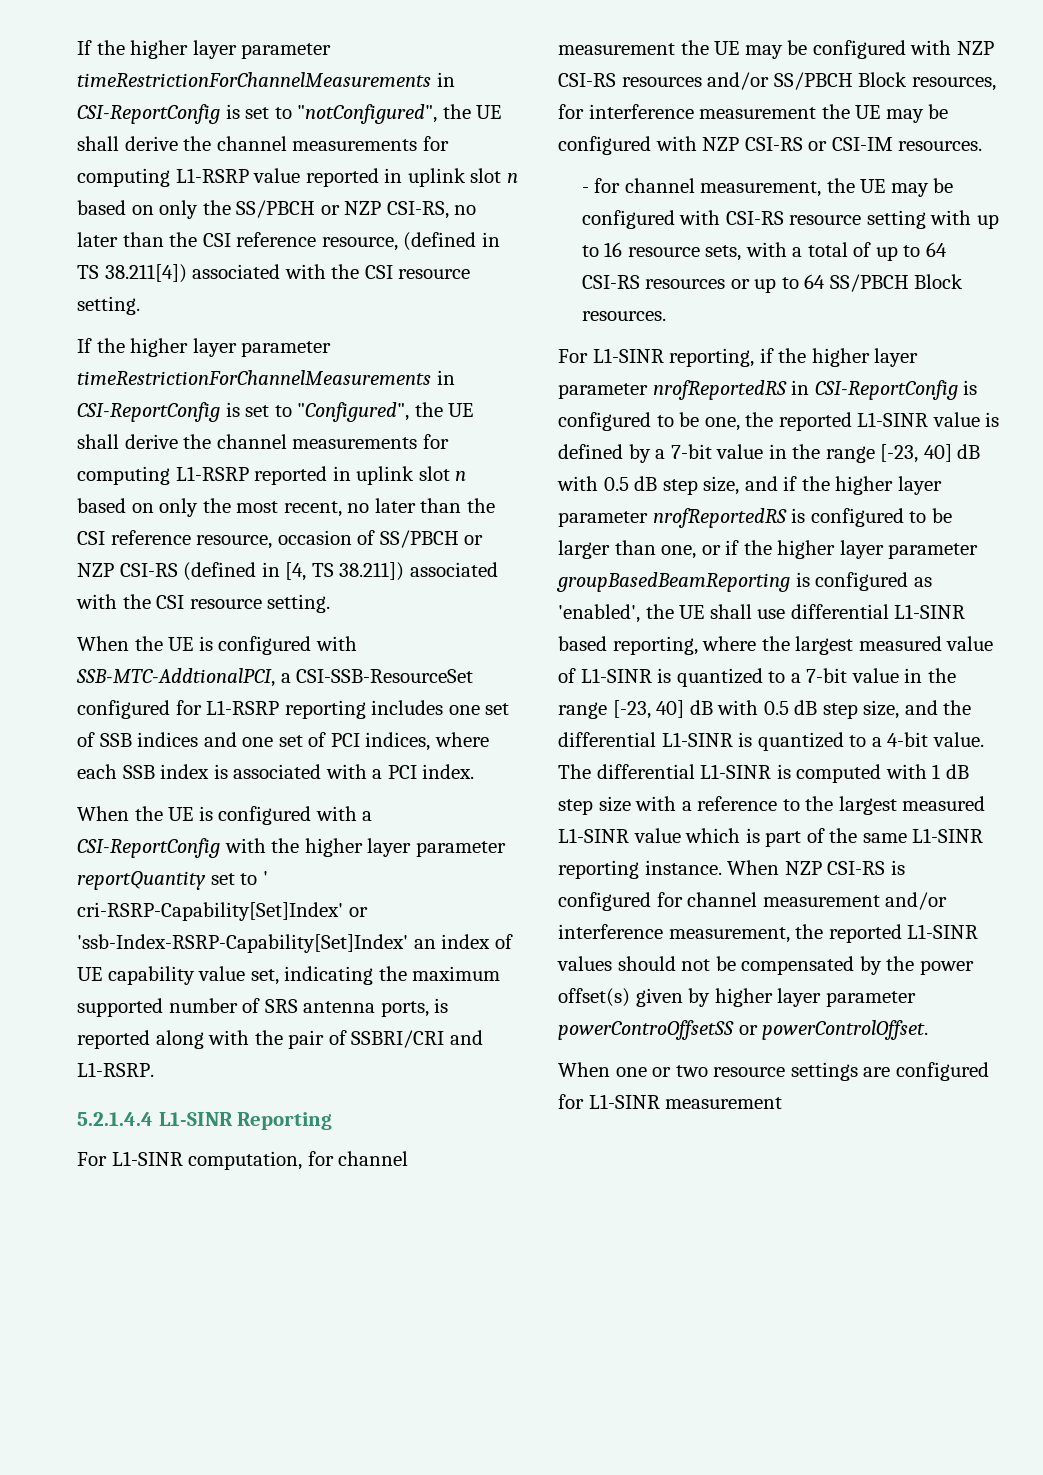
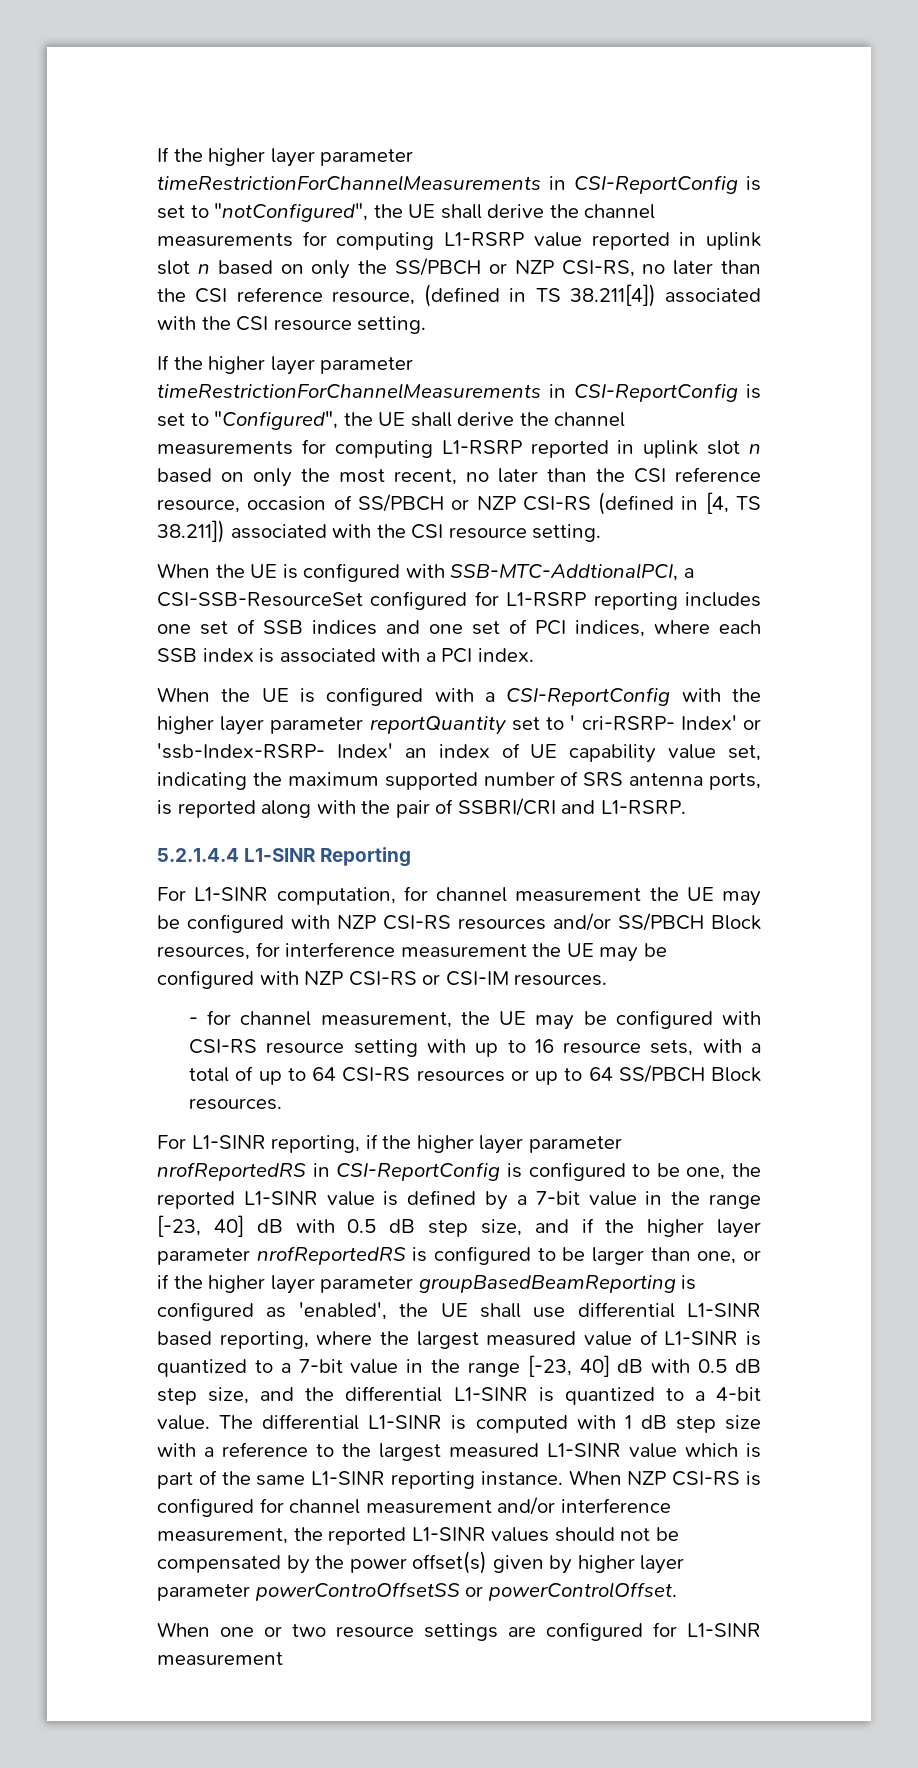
[77,902,368,921] [77,934,408,953] cri-RSRP-Capability[Set]Index' or 'ssb-Index-RSRP-Capability[Set]Index' -> [581,715,761,730] [157,743,393,759] cri-RSRP- Index' or 'ssb-Index-RSRP- Index'

